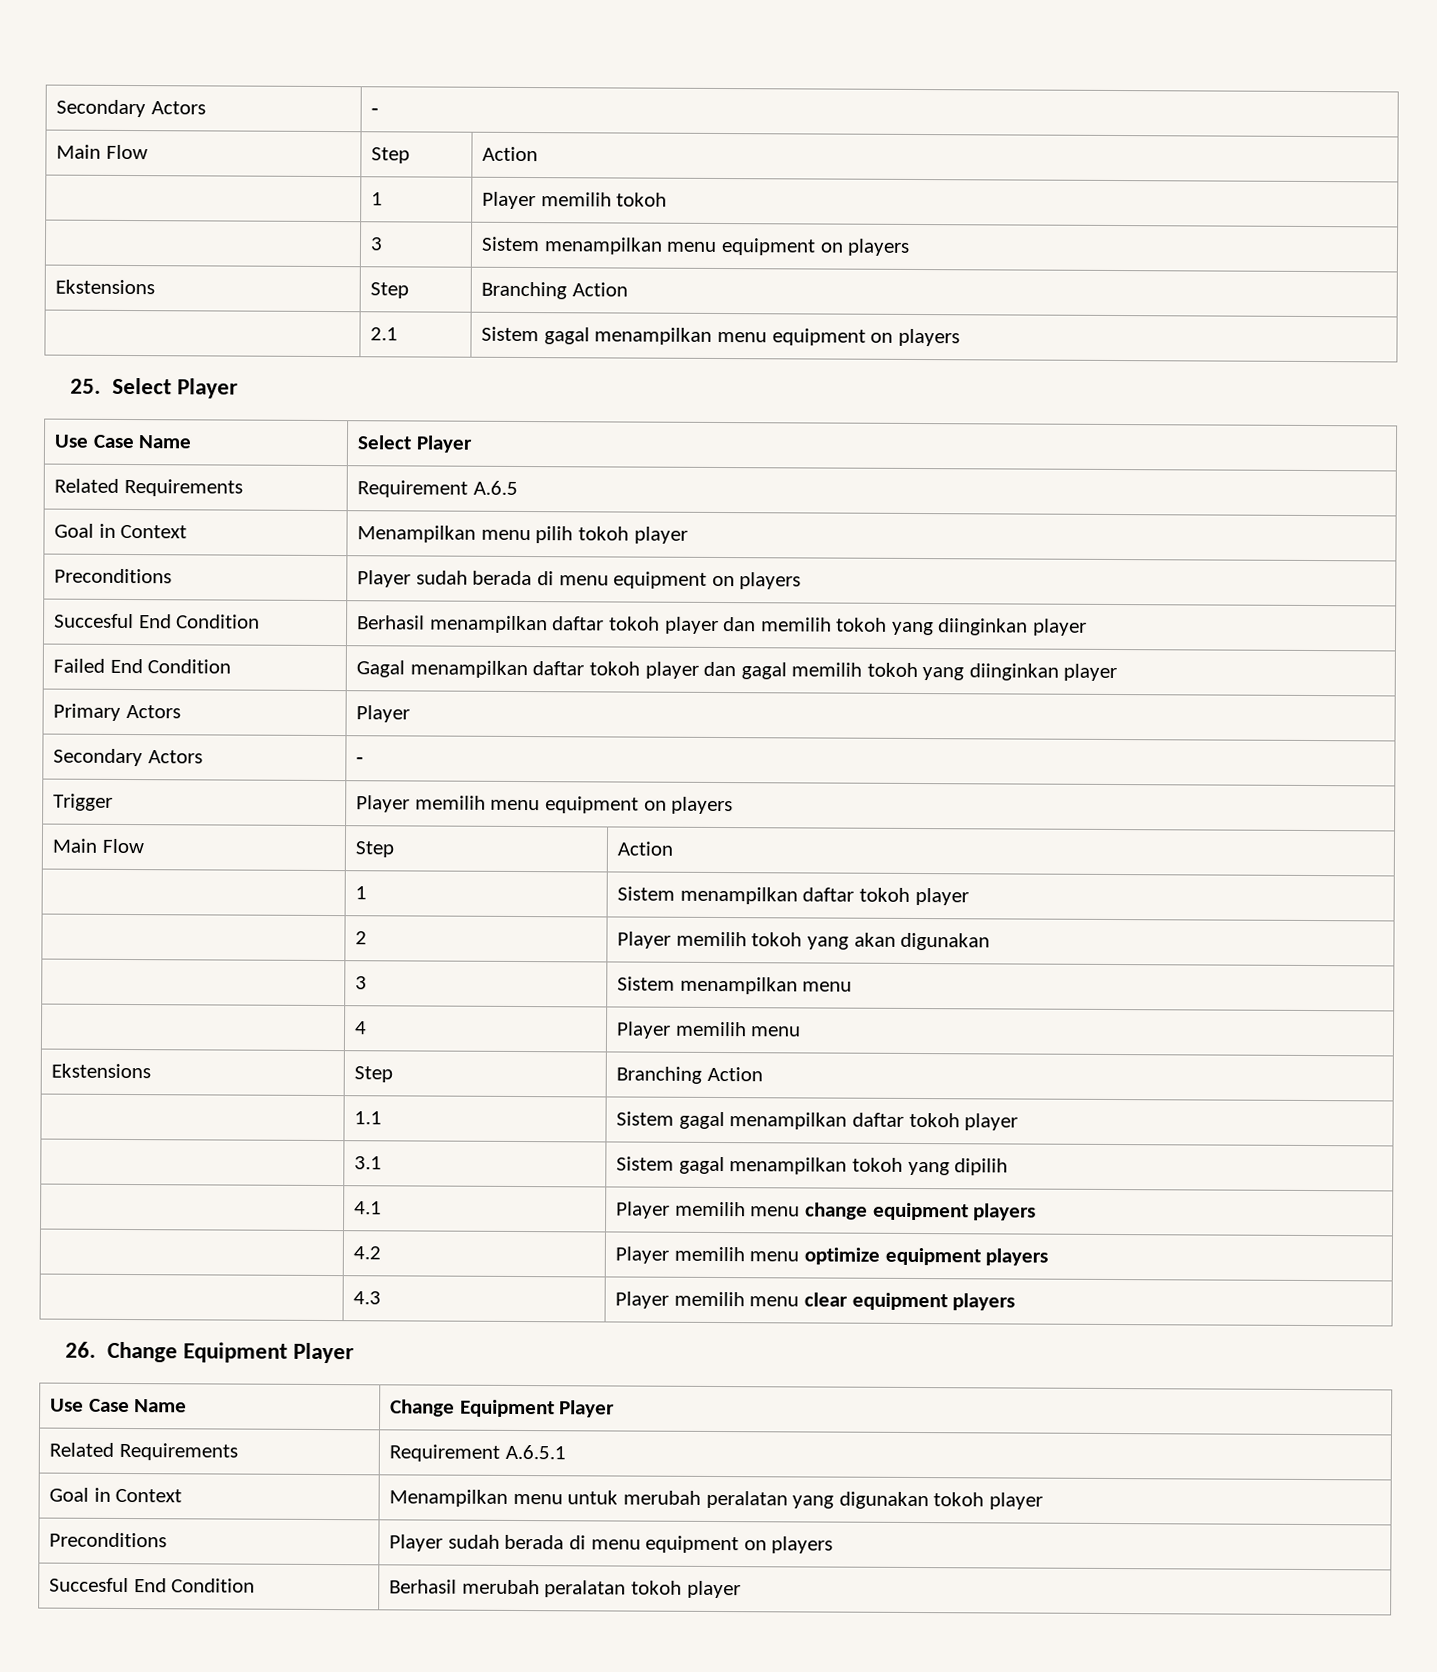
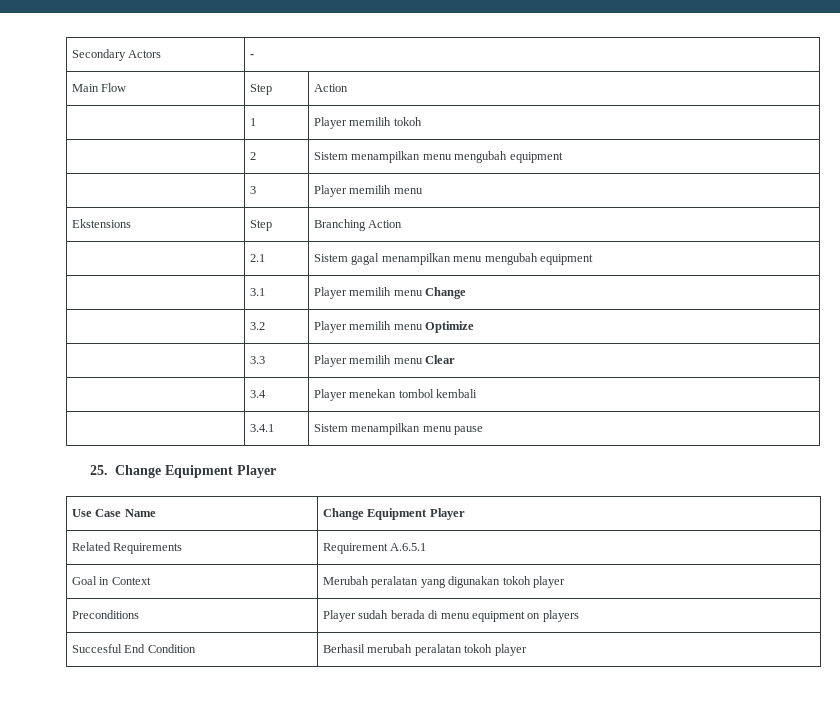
[370,237,384,251] [481,236,911,256] 3 | Sistem menampilkan menu equipment on players -> [250,152,257,160] [314,151,563,163] [250,186,257,194] [314,185,423,197] 2 | Sistem menampilkan menu mengubah equipment // | 3 | Player memilih menu
[771,328,960,347] [70,377,239,399] [54,434,193,449] [357,435,473,453] [54,478,243,497] [357,480,518,498] [54,523,188,539] [357,525,688,544] [54,568,173,584] [357,570,802,590] [54,613,261,629] [357,615,1087,636] [53,658,232,674] [356,660,1118,682] [53,703,181,721] [356,705,411,723] [53,748,203,767] [356,757,364,765] [53,793,114,811] [356,795,734,815] [52,838,144,854] [355,841,395,858] [617,841,674,856] [355,886,368,900] [617,886,969,906] [355,931,368,945] [617,931,991,951] [355,976,368,990] [617,976,853,995] [354,1021,368,1035] [616,1021,802,1039] [51,1063,152,1079] [354,1066,394,1083] [616,1066,763,1084] [354,1111,383,1125] [616,1111,1019,1131] [354,1156,383,1170] [616,1156,1009,1176] [354,1201,383,1215] [616,1201,1037,1221] [353,1246,382,1260] [615,1246,1049,1266] [353,1291,382,1305] [615,1291,1016,1311] [65,1341,97,1358] equipment on players // 25. Select Player // Use Case Name | Select Player // Related Requirements | Requirement A.6.5 // Goal in Context | Menampilkan menu pilih tokoh player // Preconditions | Player sudah berada di menu equipment on players // Succesful End Condition | Berhasil menampilkan daftar tokoh player dan memilih tokoh yang diinginkan player // Failed End Condition | Gagal menampilkan daftar tokoh player dan gagal memilih tokoh yang diinginkan player // Primary Actors | Player // Secondary Actors | - // Trigger | Player memilih menu equipment on players // Main Flow | Step | Action // | 1 | Sistem menampilkan daftar tokoh player // | 2 | Player memilih tokoh yang akan digunakan // | 3 | Sistem menampilkan menu // | 4 | Player memilih menu // Ekstensions | Step | Branching Action // | 1.1 | Sistem gagal menampilkan daftar tokoh player // | 3.1 | Sistem gagal menampilkan tokoh yang dipilih // | 4.1 | Player memilih menu change equipment players // | 4.2 | Player memilih menu optimize equipment players // | 4.3 | Player memilih menu clear equipment players // 26. -> [484,253,593,265] [250,288,266,296] [314,287,467,299] [250,322,266,330] [314,321,475,333] [250,356,266,364] [314,355,456,367] [250,390,267,398] [314,389,478,401] [250,424,275,432] [314,423,484,435] [89,465,108,475] mengubah equipment // | 3.1 | Player memilih menu Change // | 3.2 | Player memilih menu Optimize // | 3.3 | Player memilih menu Clear // | 3.4 | Player menekan tombol kembali // | 3.4.1 | Sistem menampilkan menu pause // 25.
[389,1489,702,1507] Menampilkan menu untuk merubah -> [323,576,370,585] Merubah

